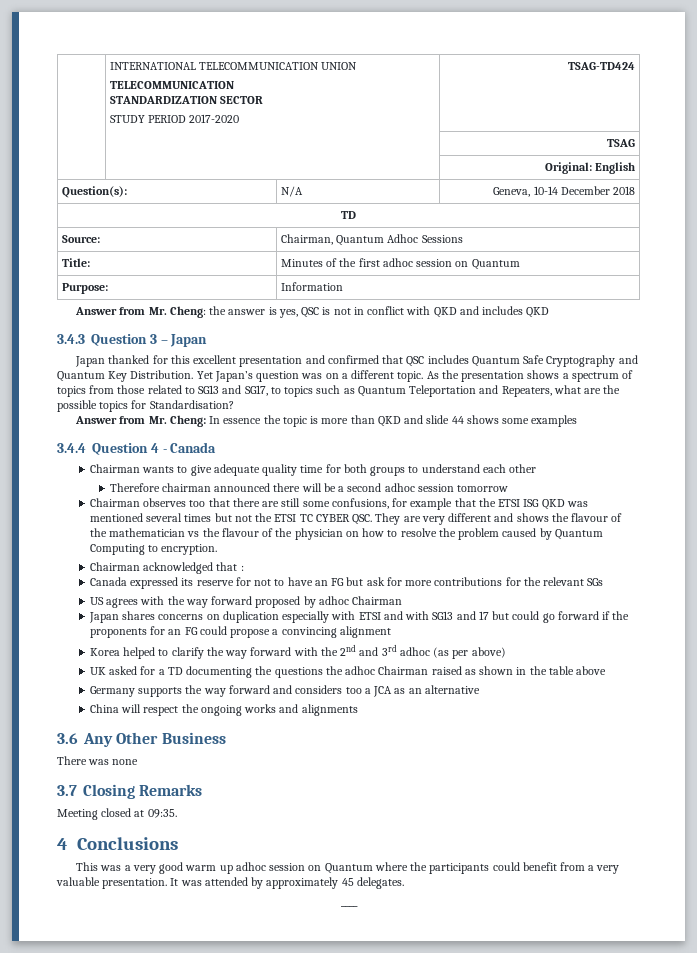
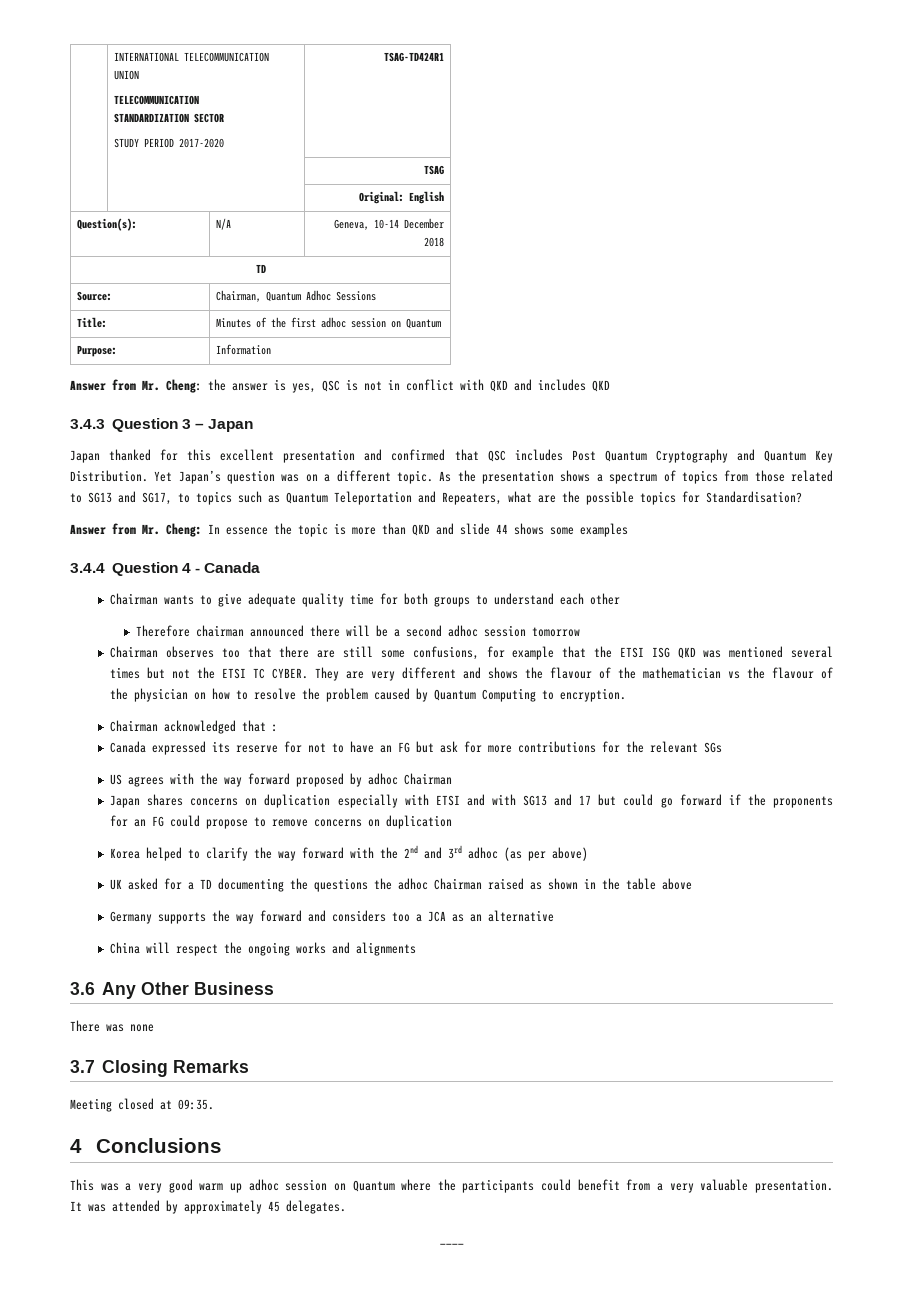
[568,62,636,70] TSAG-TD424 -> [384,52,445,62] TSAG-TD424R1
[471,355,545,367] Quantum Safe -> [571,450,647,462] Post Quantum
[315,514,373,525] CYBER QSC. -> [272,668,309,679] CYBER.
[272,626,391,638] a convincing alignment -> [254,815,453,829] to remove concerns on duplication

